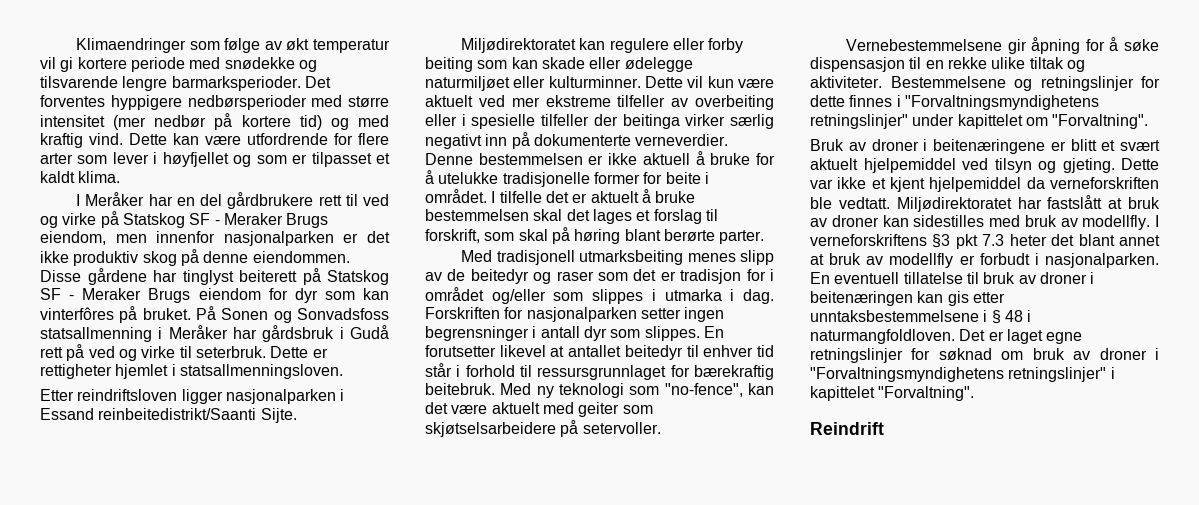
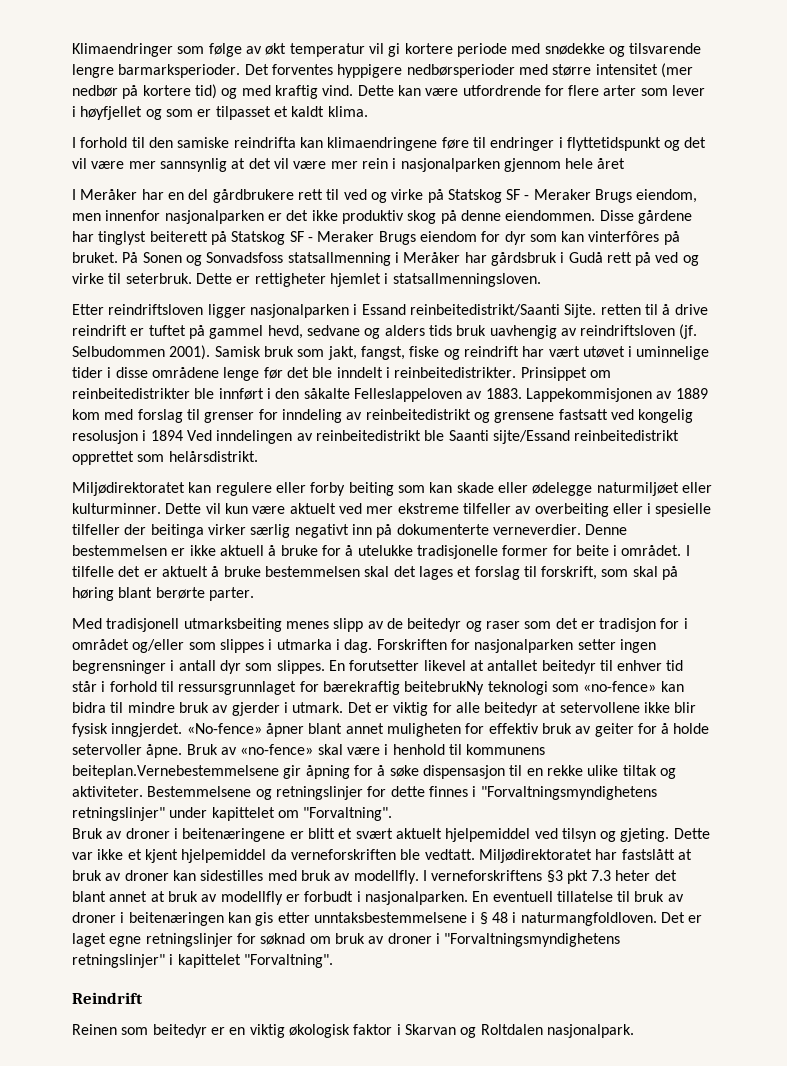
(121, 177) none -> [72,137,707,151] [72,158,626,172] // I forhold til den samiske reindrifta kan klimaendringene føre til endringer i flyttetidspunkt og det vil være mer sannsynlig at det vil være mer rein i nasjonalparken gjennom hele året
(297, 415) none -> [600,304,708,315] [72,324,698,339] [72,345,710,360] [72,367,611,381] [72,388,708,402] [72,409,694,423] [72,430,680,444] [72,451,258,465] retten til å drive reindrift er tuftet på gammel hevd, sedvane og alders tids bruk uavhengig av reindriftsloven (jf. Selbudommen 2001). Samisk bruk som jakt, fangst, fiske og reindrift har vært utøvet i uminnelige tider i disse områdene lenge før det ble inndelt i reinbeitedistrikter. Prinsippet om reinbeitedistrikter ble innført i den såkalte Felleslappeloven av 1883. Lappekommisjonen av 1889 kom med forslag til grenser for inndeling av reinbeitedistrikt og grensene fastsatt ved kongelig resolusjon i 1894 Ved inndelingen av reinbeitedistrikt ble Saanti sijte/Essand reinbeitedistrikt opprettet som helårsdistrikt.
[425,383,774,398] [425,402,653,417] [425,420,661,437] [846,39,1003,51] beitebruk. Med ny teknologi som "no-fence", kan det være aktuelt med geiter som skjøtselsarbeidere på setervoller. // Vernebestemmelsene -> [404,681,684,695] [72,702,697,716] [72,723,710,737] [72,744,546,758] [72,765,279,779] beitebrukNy teknologi som «no-fence» kan bidra til mindre bruk av gjerder i utmark. Det er viktig for alle beitedyr at setervollene ikke blir fysisk inngjerdet. «No-fence» åpner blant annet muligheten for effektiv bruk av geiter for å holde setervoller åpne. Bruk av «no-fence» skal være i henhold til kommunens beiteplan.Vernebestemmelsene
(884, 428) none -> [72,1024,634,1038] // Reinen som beitedyr er en viktig økologisk faktor i Skarvan og Roltdalen nasjonalpark.

